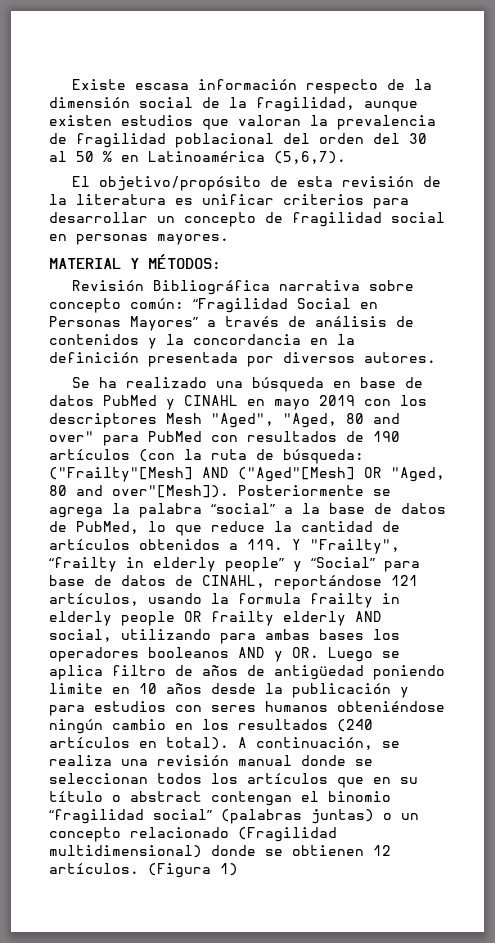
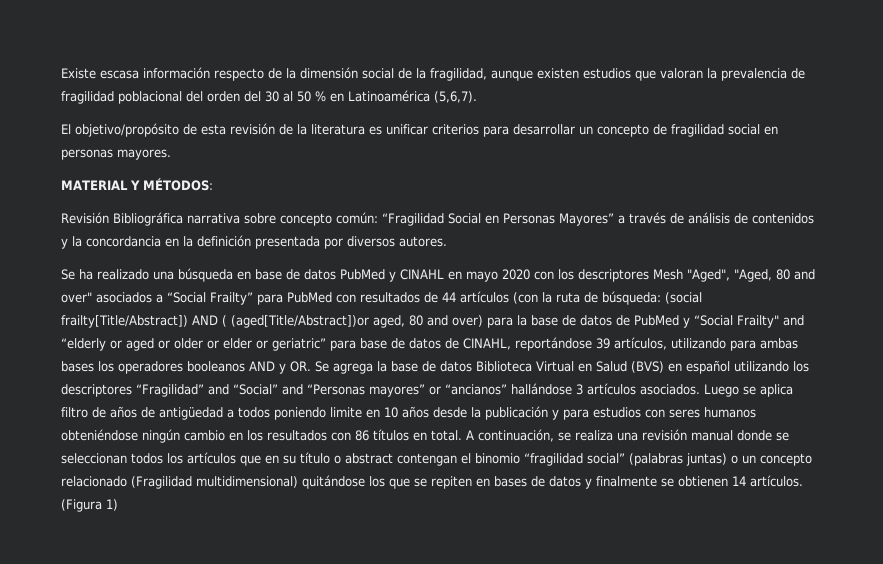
[319,395,355,406] 2019 -> [502,269,530,280] 2020
(94, 436) none -> [96,292,253,305] asociados a “Social Frailty”
[373,431,400,442] 190 -> [442,292,456,302] 44
[49,467,445,482] [49,485,391,498] [49,503,293,518] ("Frailty"[Mesh] AND ("Aged"[Mesh] OR "Aged, 80 and over"[Mesh]). Posteriormente se agrega la palabra “social” a -> [665,292,702,304] [61,315,513,328] (social frailty[Title/Abstract]) AND ( (aged[Title/Abstract])or aged, 80 and over) para
[76,521,400,536] [49,539,400,554] [49,557,375,572] PubMed, lo que reduce la cantidad de artículos obtenidos a 119. Y "Frailty", “frailty in elderly people” y “Social” -> [634,315,804,328] [61,338,326,351] PubMed y “Social Frailty" and “elderly or aged or older or elder or geriatric”
[391,575,418,586] [49,593,400,608] [49,611,382,626] [49,629,112,642] 121 artículos, usando la formula frailty in elderly people OR frailty elderly AND social, -> [596,337,667,350] 39 artículos,
(319, 652) none -> [315,360,809,374] [61,383,700,397] Se agrega la base de datos Biblioteca Virtual en Salud (BVS) en español utilizando los descriptores “Fragilidad” and “Social” and “Personas mayores” or “ancianos” hallándose 3 artículos asociados.
(364, 672) none -> [227,407,270,418] a todos
[337,719,373,732] [49,737,229,750] (240 artículos en total). -> [331,429,462,441] con 86 títulos en total.
[211,845,256,856] donde -> [302,475,657,489] quitándose los que se repiten en bases de datos y finalmente
[373,845,391,856] 12 -> [732,476,746,486] 14

